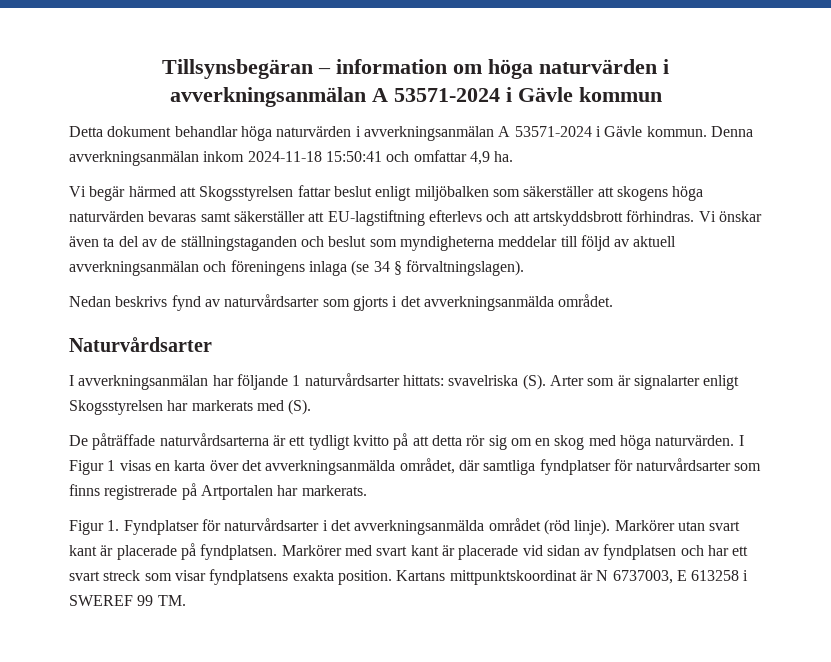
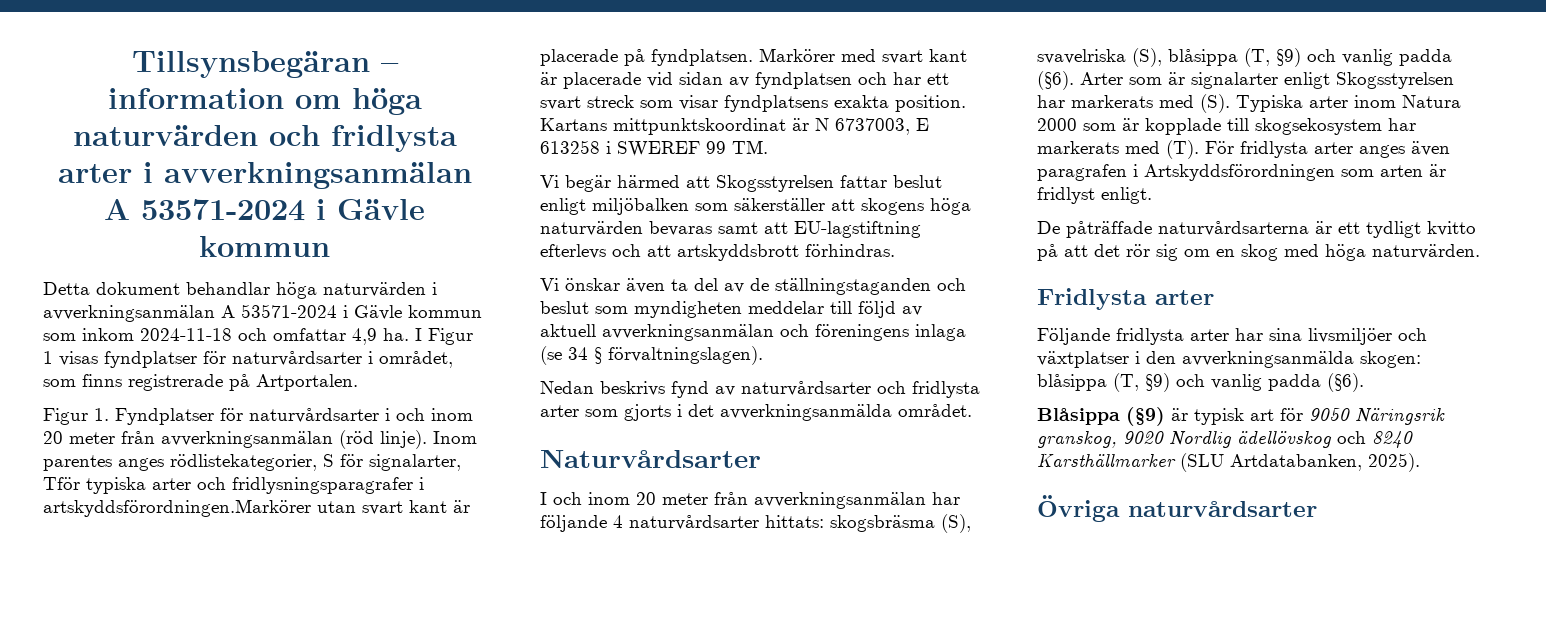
(657, 66) none -> [268,125,457,152] [57,164,132,183] och fridlysta arter
[646,126,753,137] [69,151,199,166] kommun. Denna avverkningsanmälan -> [408,305,482,318] [43,333,76,341] kommun som
[325,151,382,162] 15:50:41 -> (232, 334) none
[69,185,704,201] [69,210,762,226] [69,235,677,251] [69,260,525,276] [69,294,614,311] [69,337,212,352] [69,373,740,390] [69,399,312,415] [69,433,744,450] [69,458,536,475] // Vi begär härmed att Skogsstyrelsen fattar beslut enligt miljöbalken som säkerställer att skogens höga naturvärden bevaras samt säkerställer att EU-lagstiftning efterlevs och att artskyddsbrott förhindras. Vi önskar även ta del av de ställningstaganden och beslut som myndigheterna meddelar till följd av aktuell avverkningsanmälan och föreningens inlaga (se 34 § förvaltningslagen). // Nedan beskrivs fynd av naturvårdsarter som gjorts i det avverkningsanmälda området. // Naturvårdsarter // I avverkningsanmälan har följande 1 naturvårdsarter hittats: svavelriska (S). Arter som är signalarter enligt Skogsstyrelsen har markerats med (S). // De påträffade naturvårdsarterna är ett tydligt kvitto på att detta rör sig om en skog med höga naturvärden. I Figur 1 visas en karta över det avverkningsanmälda området, där samtliga -> [415,328,473,345] [43,351,98,366] I Figur 1 visas
(732, 464) none -> [368,351,453,368] i området,
[200,485,367,500] Artportalen har markerats. -> [256,374,358,391] Artportalen.
[330,518,675,535] det avverkningsanmälda området (röd linje). Markörer -> [396,408,473,421] [43,430,477,449] [43,454,461,471] [43,477,424,494] [43,499,311,517] och inom 20 meter från avverkningsanmälan (röd linje). Inom parentes anges rödlistekategorier, S för signalarter, Tför typiska arter och fridlysningsparagrafer i artskyddsförordningen.Markörer
(186, 600) none -> [540,175,942,192] [540,198,971,215] [540,221,921,238] [540,244,895,261] [540,278,966,295] [540,301,922,318] [540,324,966,341] [540,346,763,365] [540,381,980,398] [540,404,972,421] [540,449,761,468] [540,492,960,509] [540,514,971,533] [1037,48,1452,67] [1037,71,1454,90] [1037,94,1461,113] [1037,118,1416,135] [1037,140,1450,159] [1037,164,1446,181] [1037,187,1152,204] [1037,221,1476,238] [1037,244,1480,261] [1037,288,1214,310] [1037,328,1427,345] [1037,351,1421,368] [1037,373,1364,392] [1037,407,1445,426] [1037,431,1413,448] [1037,453,1420,472] [1037,495,1317,522] // Vi begär härmed att Skogsstyrelsen fattar beslut enligt miljöbalken som säkerställer att skogens höga naturvärden bevaras samt att EU-lagstiftning efterlevs och att artskyddsbrott förhindras. // Vi önskar även ta del av de ställningstaganden och beslut som myndigheten meddelar till följd av aktuell avverkningsanmälan och föreningens inlaga (se 34 § förvaltningslagen). // Nedan beskrivs fynd av naturvårdsarter och fridlysta arter som gjorts i det avverkningsanmälda området. // Naturvårdsarter // I och inom 20 meter från avverkningsanmälan har följande 4 naturvårdsarter hittats: skogsbräsma (S), svavelriska (S), blåsippa (T, §9) och vanlig padda (§6). Arter som är signalarter enligt Skogsstyrelsen har markerats med (S). Typiska arter inom Natura 2000 som är kopplade till skogsekosystem har markerats med (T). För fridlysta arter anges även paragrafen i Artskyddsförordningen som arten är fridlyst enligt. // De påträffade naturvårdsarterna är ett tydligt kvitto på att det rör sig om en skog med höga naturvärden. // Fridlysta arter // Följande fridlysta arter har sina livsmiljöer och växtplatser i den avverkningsanmälda skogen: blåsippa (T, §9) och vanlig padda (§6). // Blåsippa (§9) är typisk art för 9050 Näringsrik granskog, 9020 Nordlig ädellövskog och 8240 Karsthällmarker (SLU Artdatabanken, 2025). // Övriga naturvårdsarter

